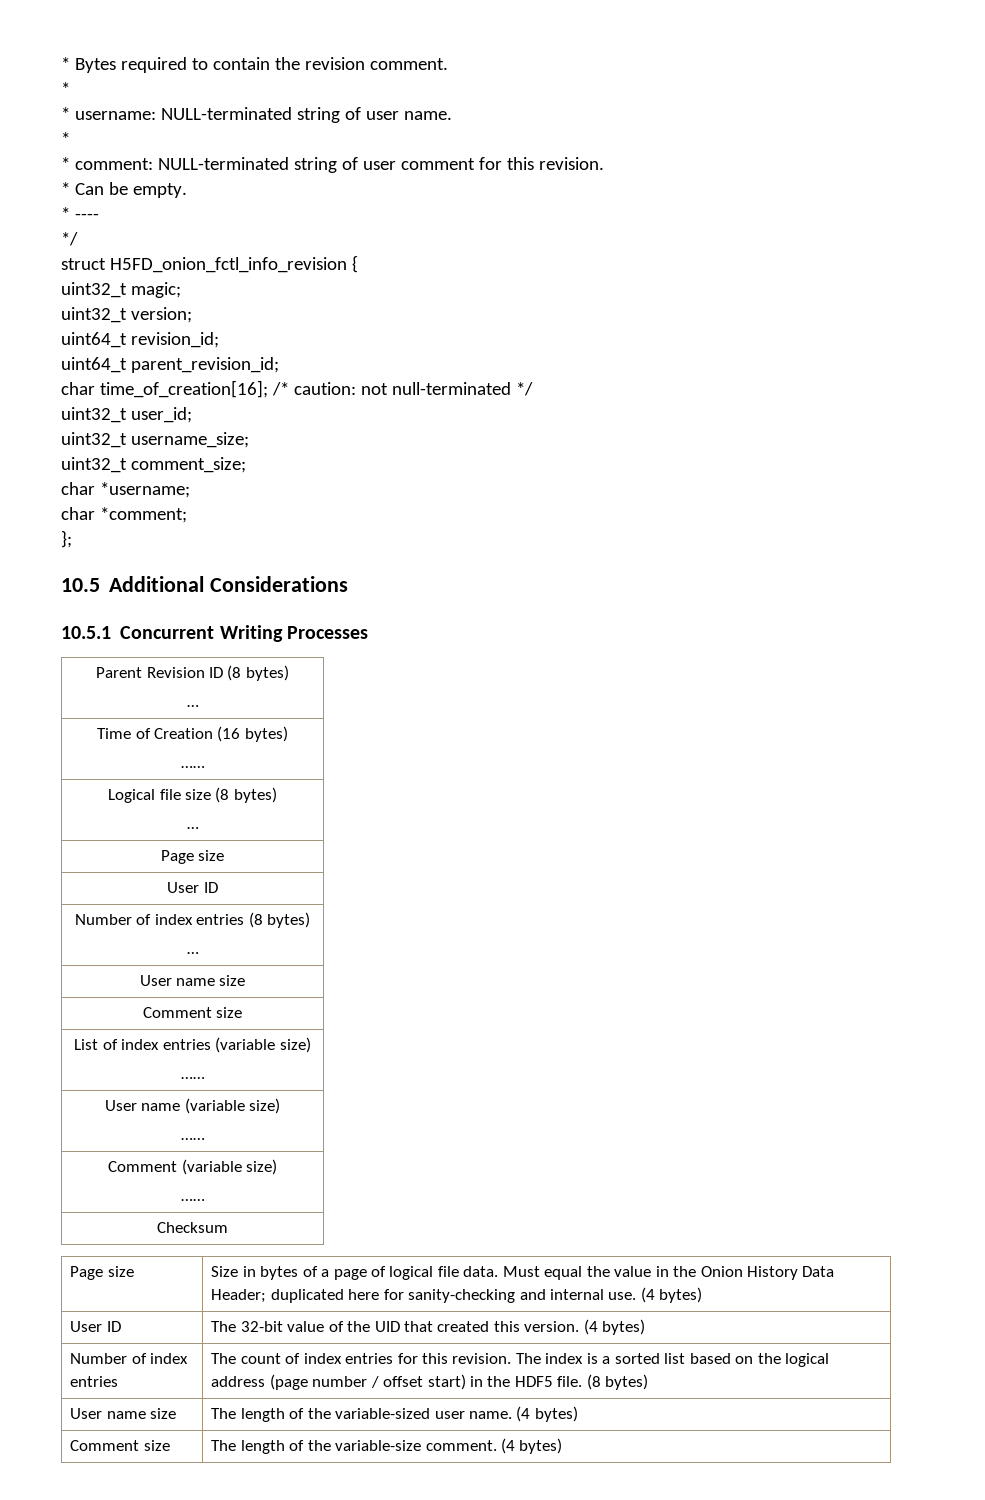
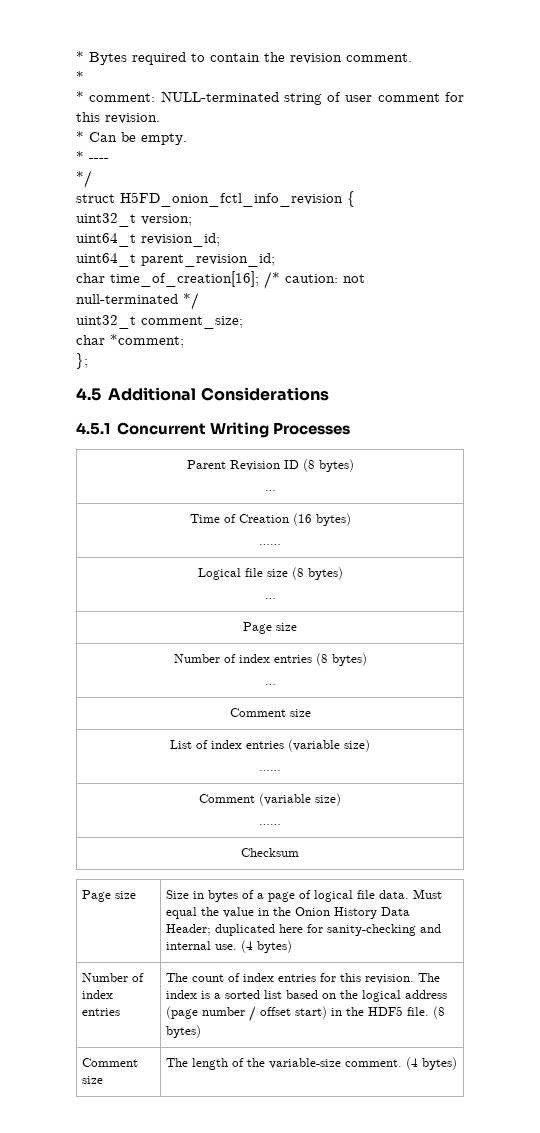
[61,107,452,123] [61,132,70,145] // * username: NULL-terminated string of user name. // * -> (84, 76) none
[61,282,181,298] // uint32_t magic; -> (355, 199) none
[61,407,192,423] [61,432,249,448] // uint32_t user_id; // uint32_t username_size; -> (199, 301) none
[61,482,190,498] // char *username; -> (243, 322) none
[61,578,100,592] 10.5 -> [76,387,101,401] 4.5
[61,626,111,639] 10.5.1 -> [76,422,110,435] 4.5.1
[167,882,218,893] // User ID -> (297, 627) none
[139,975,246,986] // User name size -> (276, 684) none
[104,1098,281,1114] [180,1138,205,1140] // User name (variable size) // …… -> (281, 770) none
[70,1321,121,1332] [211,1319,646,1335] // User ID | The 32-bit value of the UID that created this version. (4 bytes) -> (293, 946) none
[70,1408,177,1419] [211,1406,578,1422] // User name size | The length of the variable-sized user name. (4 bytes) -> (202, 1031) none

